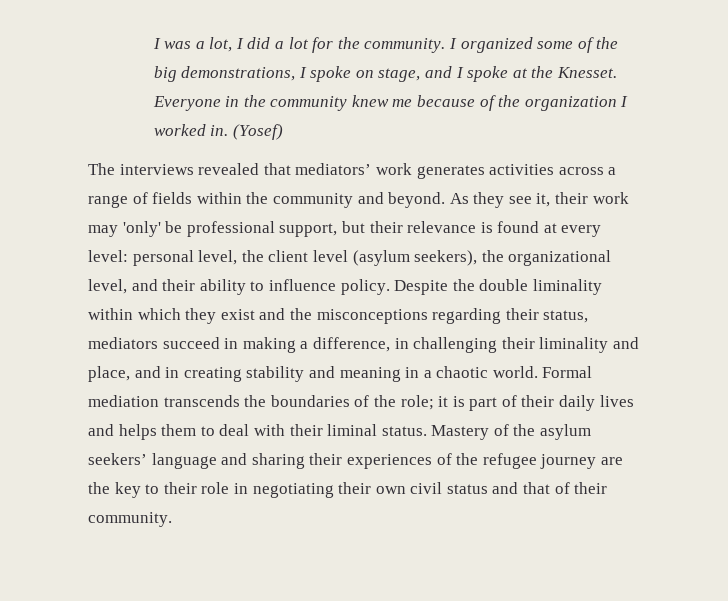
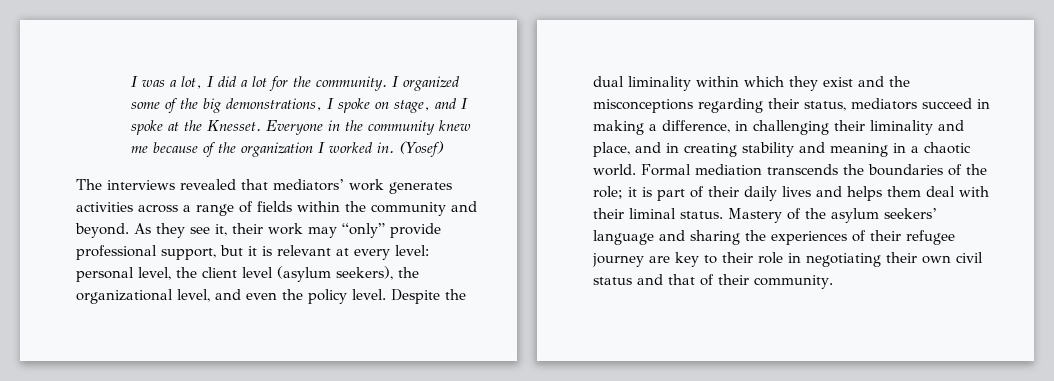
[122,221,183,237] 'only' be -> [342,223,441,238] “only” provide
[369,221,540,233] their relevance is found -> [248,245,331,256] it is relevant
[162,279,390,295] their ability to influence policy. -> [246,289,386,304] even the policy level.
[479,279,529,291] double -> [593,76,624,87] dual
[200,426,215,436] to -> (921, 191) none
[309,453,343,465] their -> [745,230,766,241] the
[456,453,479,465] the -> [870,230,901,241] their
[88,482,110,494] the -> (670, 259) none

